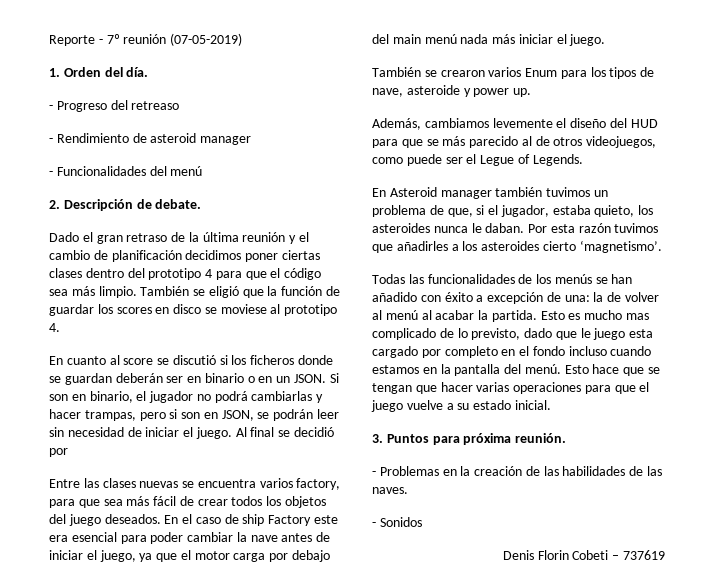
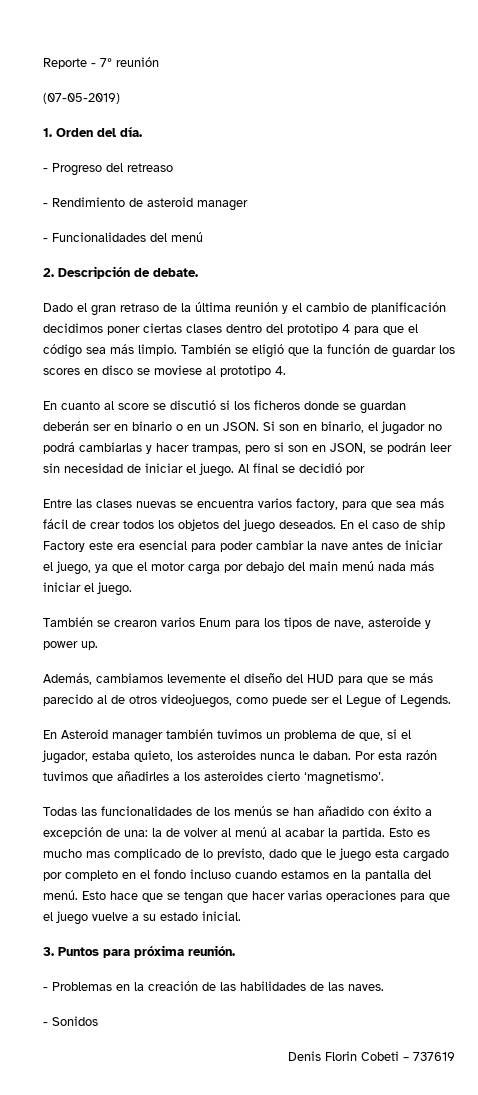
(167, 39) none -> (159, 62) //

